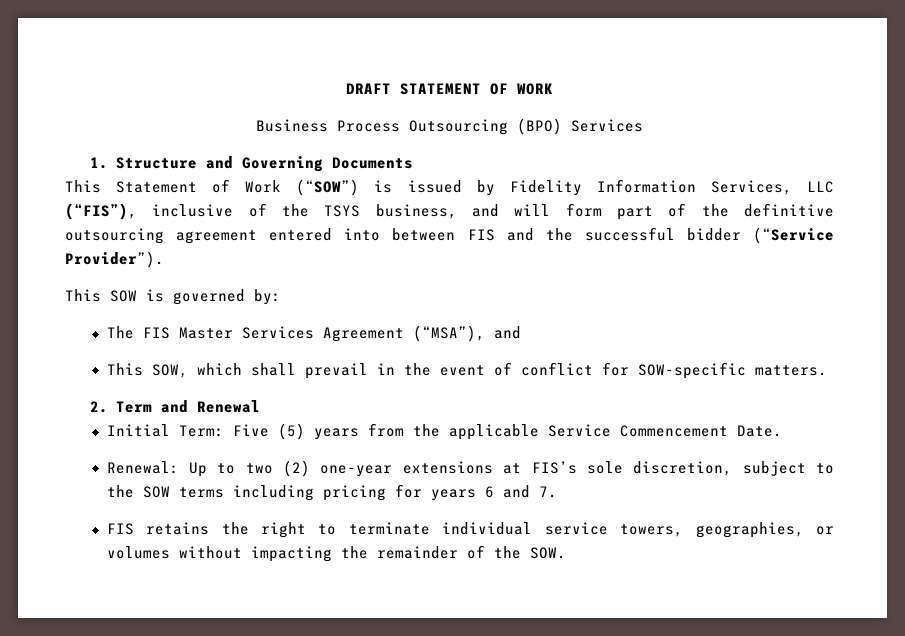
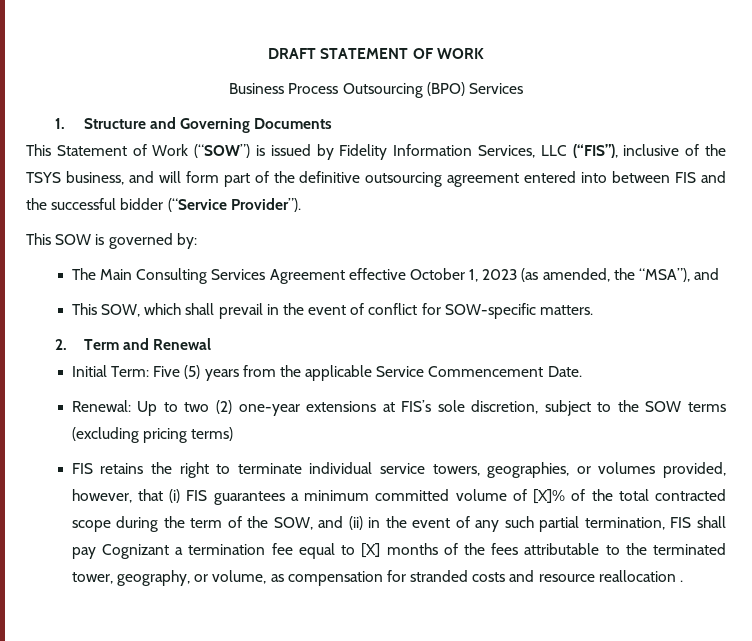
[142,325,485,342] FIS Master Services Agreement (“MSA”), -> [99,268,691,284] Main Consulting Services Agreement effective October 1, 2023 (as amended, the “MSA”),
[232,484,557,501] including pricing for years 6 and 7. -> [71,427,234,443] (excluding pricing terms)
[178,545,566,562] without impacting the remainder of the SOW. -> [663,462,726,478] [71,489,727,505] [71,516,726,532] [71,543,727,559] [71,570,684,586] provided, however, that (i) FIS guarantees a minimum committed volume of [X]% of the total contracted scope during the term of the SOW, and (ii) in the event of any such partial termination, FIS shall pay Cognizant a termination fee equal to [X] months of the fees attributable to the terminated tower, geography, or volume, as compensation for stranded costs and resource reallocation .

